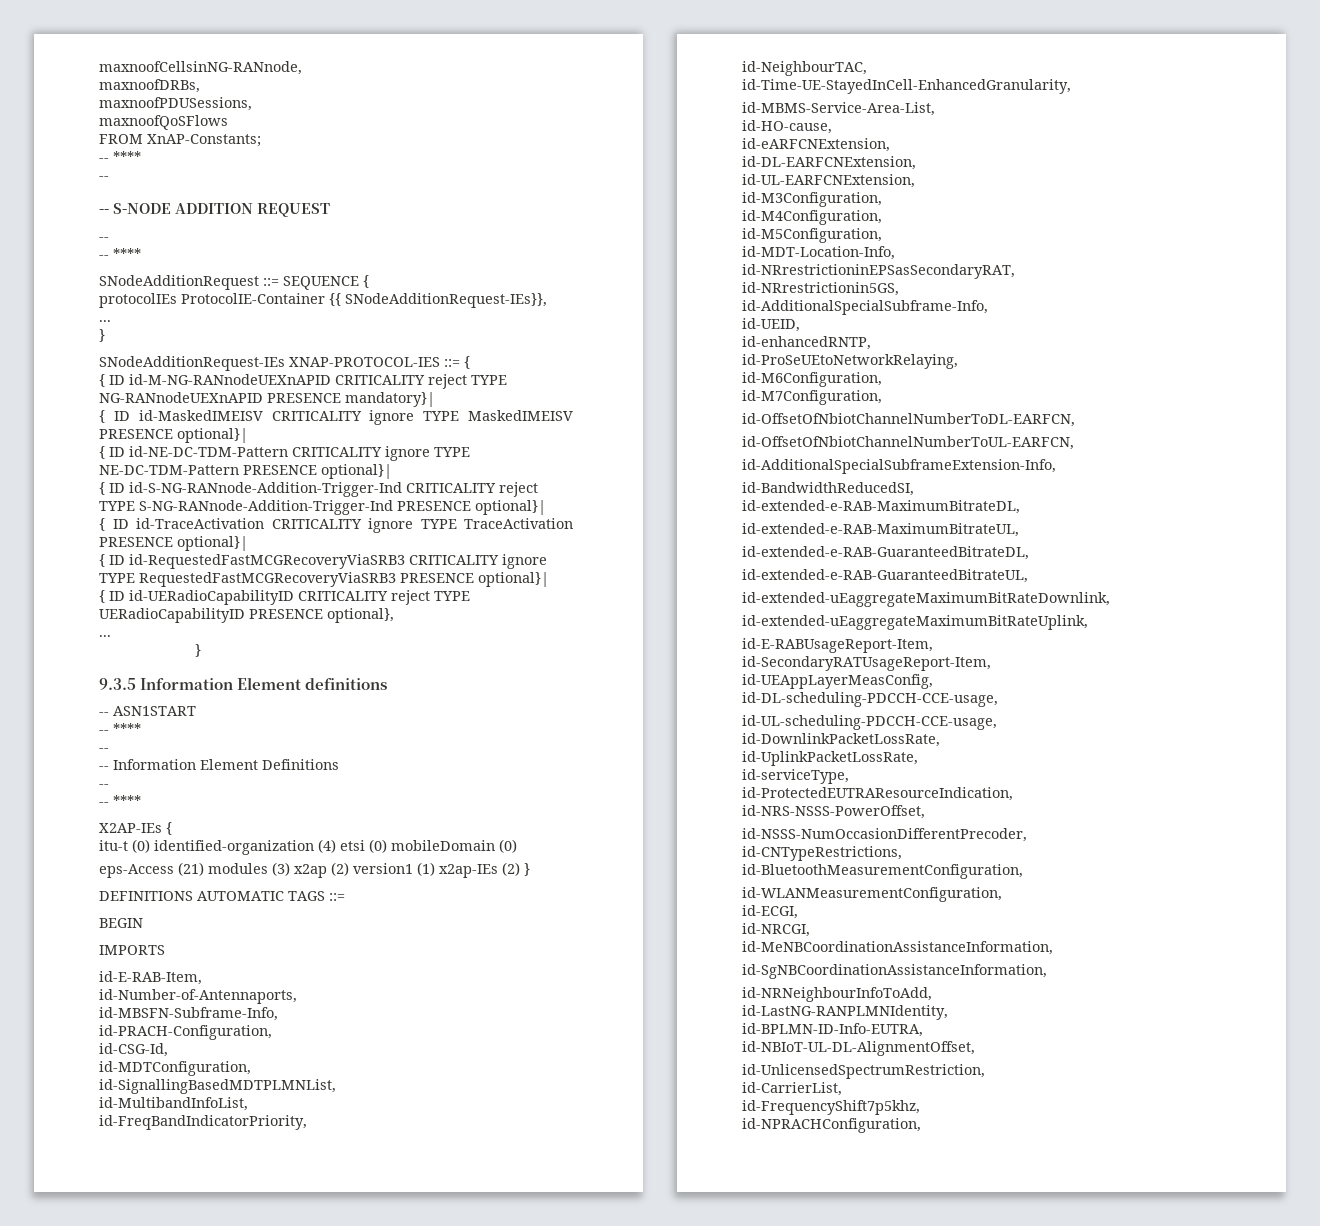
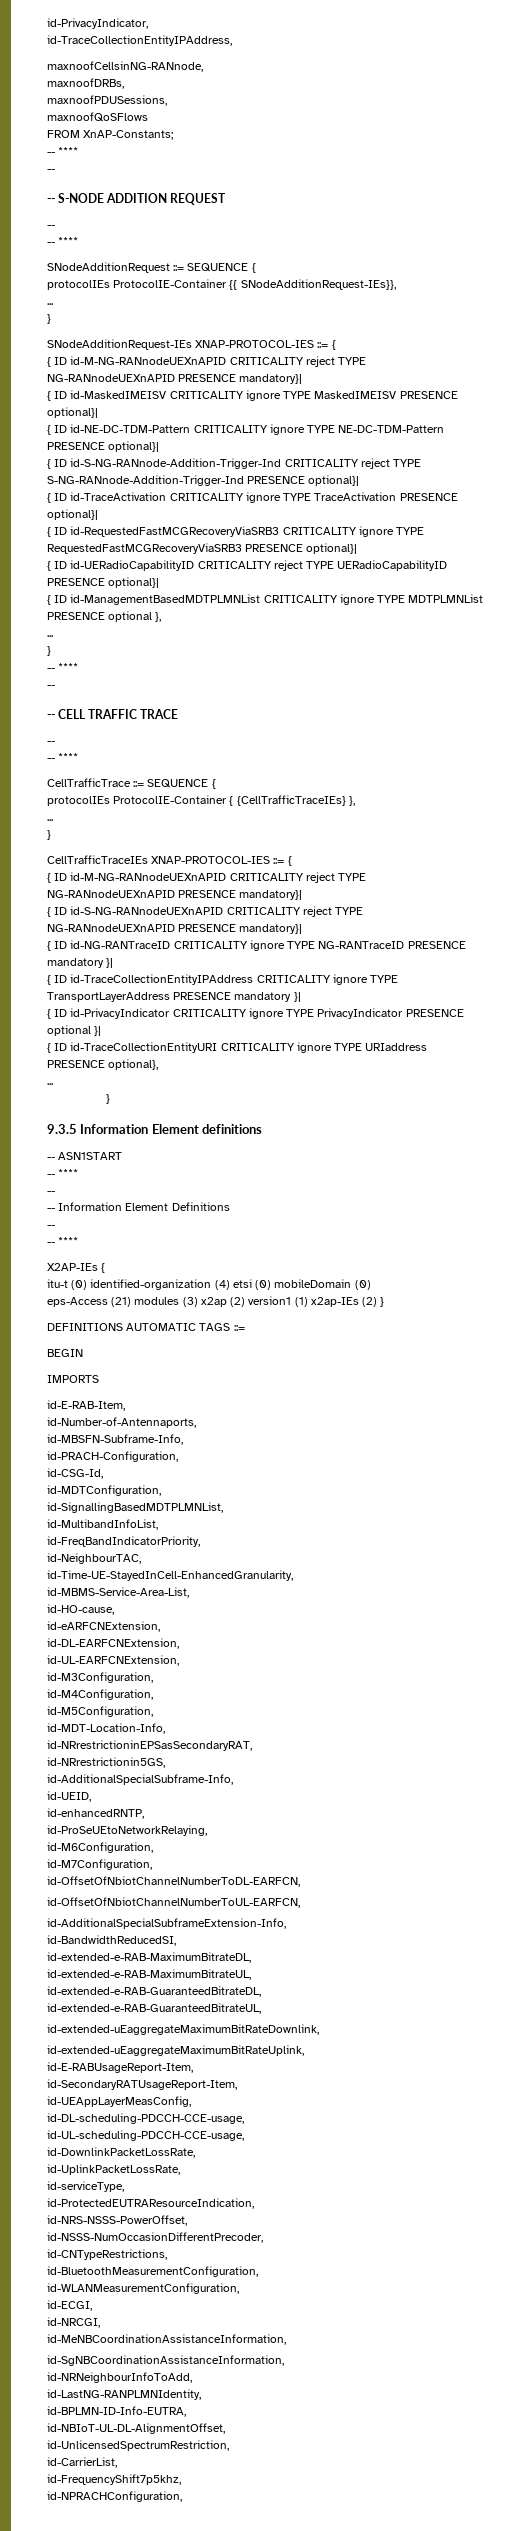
(99, 68) none -> [47,18,148,29] [47,35,232,46] id-PrivacyIndicator, // id-TraceCollectionEntityIPAddress, //
(323, 614) none -> [108,577,160,588] [47,594,484,605] [47,611,162,622] [47,635,53,637] [47,646,51,656] [47,663,79,671] [47,685,55,688] [47,709,179,719] [47,741,55,744] [47,753,79,761] [47,778,216,789] [47,795,355,806] [47,819,53,821] [47,830,51,840] [47,855,292,866] [47,872,367,883] [47,890,303,900] [47,906,364,917] [47,924,303,934] [47,940,466,951] [47,958,114,968] [47,974,399,985] [47,992,301,1002] [47,1008,464,1019] [47,1025,102,1036] [47,1042,428,1053] [47,1060,105,1068] optional}| // { ID id-ManagementBasedMDTPLMNList CRITICALITY ignore TYPE MDTPLMNList PRESENCE optional }, // ... // } // -- **** // -- // -- CELL TRAFFIC TRACE // -- // -- **** // CellTrafficTrace ::= SEQUENCE { // protocolIEs ProtocolIE-Container { {CellTrafficTraceIEs} }, // ... // } // CellTrafficTraceIEs XNAP-PROTOCOL-IES ::= { // { ID id-M-NG-RANnodeUEXnAPID CRITICALITY reject TYPE NG-RANnodeUEXnAPID PRESENCE mandatory}| // { ID id-S-NG-RANnodeUEXnAPID CRITICALITY reject TYPE NG-RANnodeUEXnAPID PRESENCE mandatory}| // { ID id-NG-RANTraceID CRITICALITY ignore TYPE NG-RANTraceID PRESENCE mandatory }| // { ID id-TraceCollectionEntityIPAddress CRITICALITY ignore TYPE TransportLayerAddress PRESENCE mandatory }| // { ID id-PrivacyIndicator CRITICALITY ignore TYPE PrivacyIndicator PRESENCE optional }| // { ID id-TraceCollectionEntityURI CRITICALITY ignore TYPE URIaddress PRESENCE

